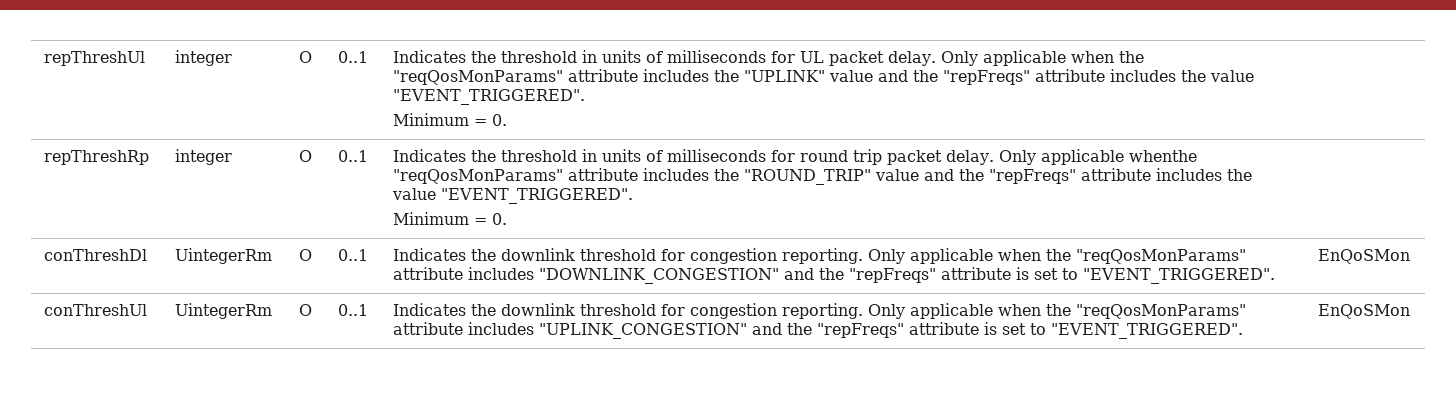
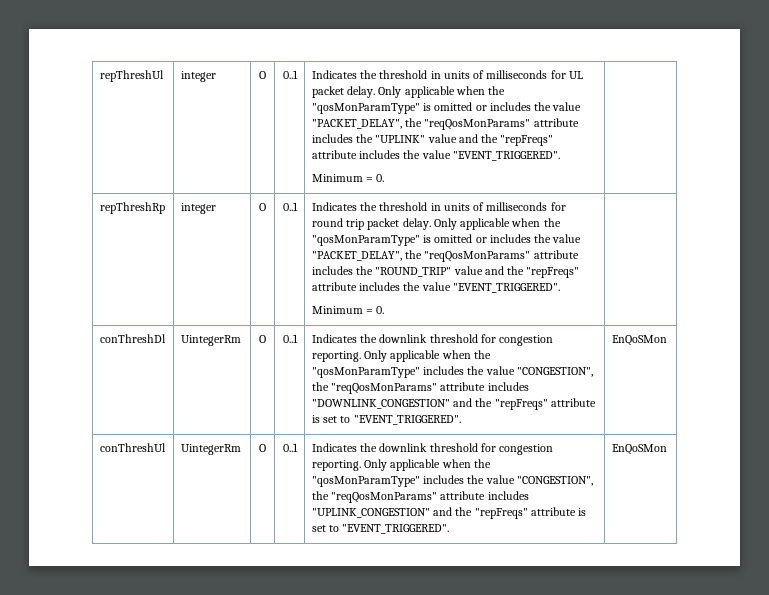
(1144, 57) none -> [311,102,582,114] [311,118,423,129] "qosMonParamType" is omitted or includes the value "PACKET_DELAY", the
[1128,150,1197,162] whenthe -> [511,218,561,227] [311,234,582,246] [311,250,423,261] when the "qosMonParamType" is omitted or includes the value "PACKET_DELAY", the
(1071, 255) none -> [311,366,593,378] [311,382,329,391] "qosMonParamType" includes the value "CONGESTION", the
(1071, 310) none -> [311,475,593,487] [311,491,329,500] "qosMonParamType" includes the value "CONGESTION", the

